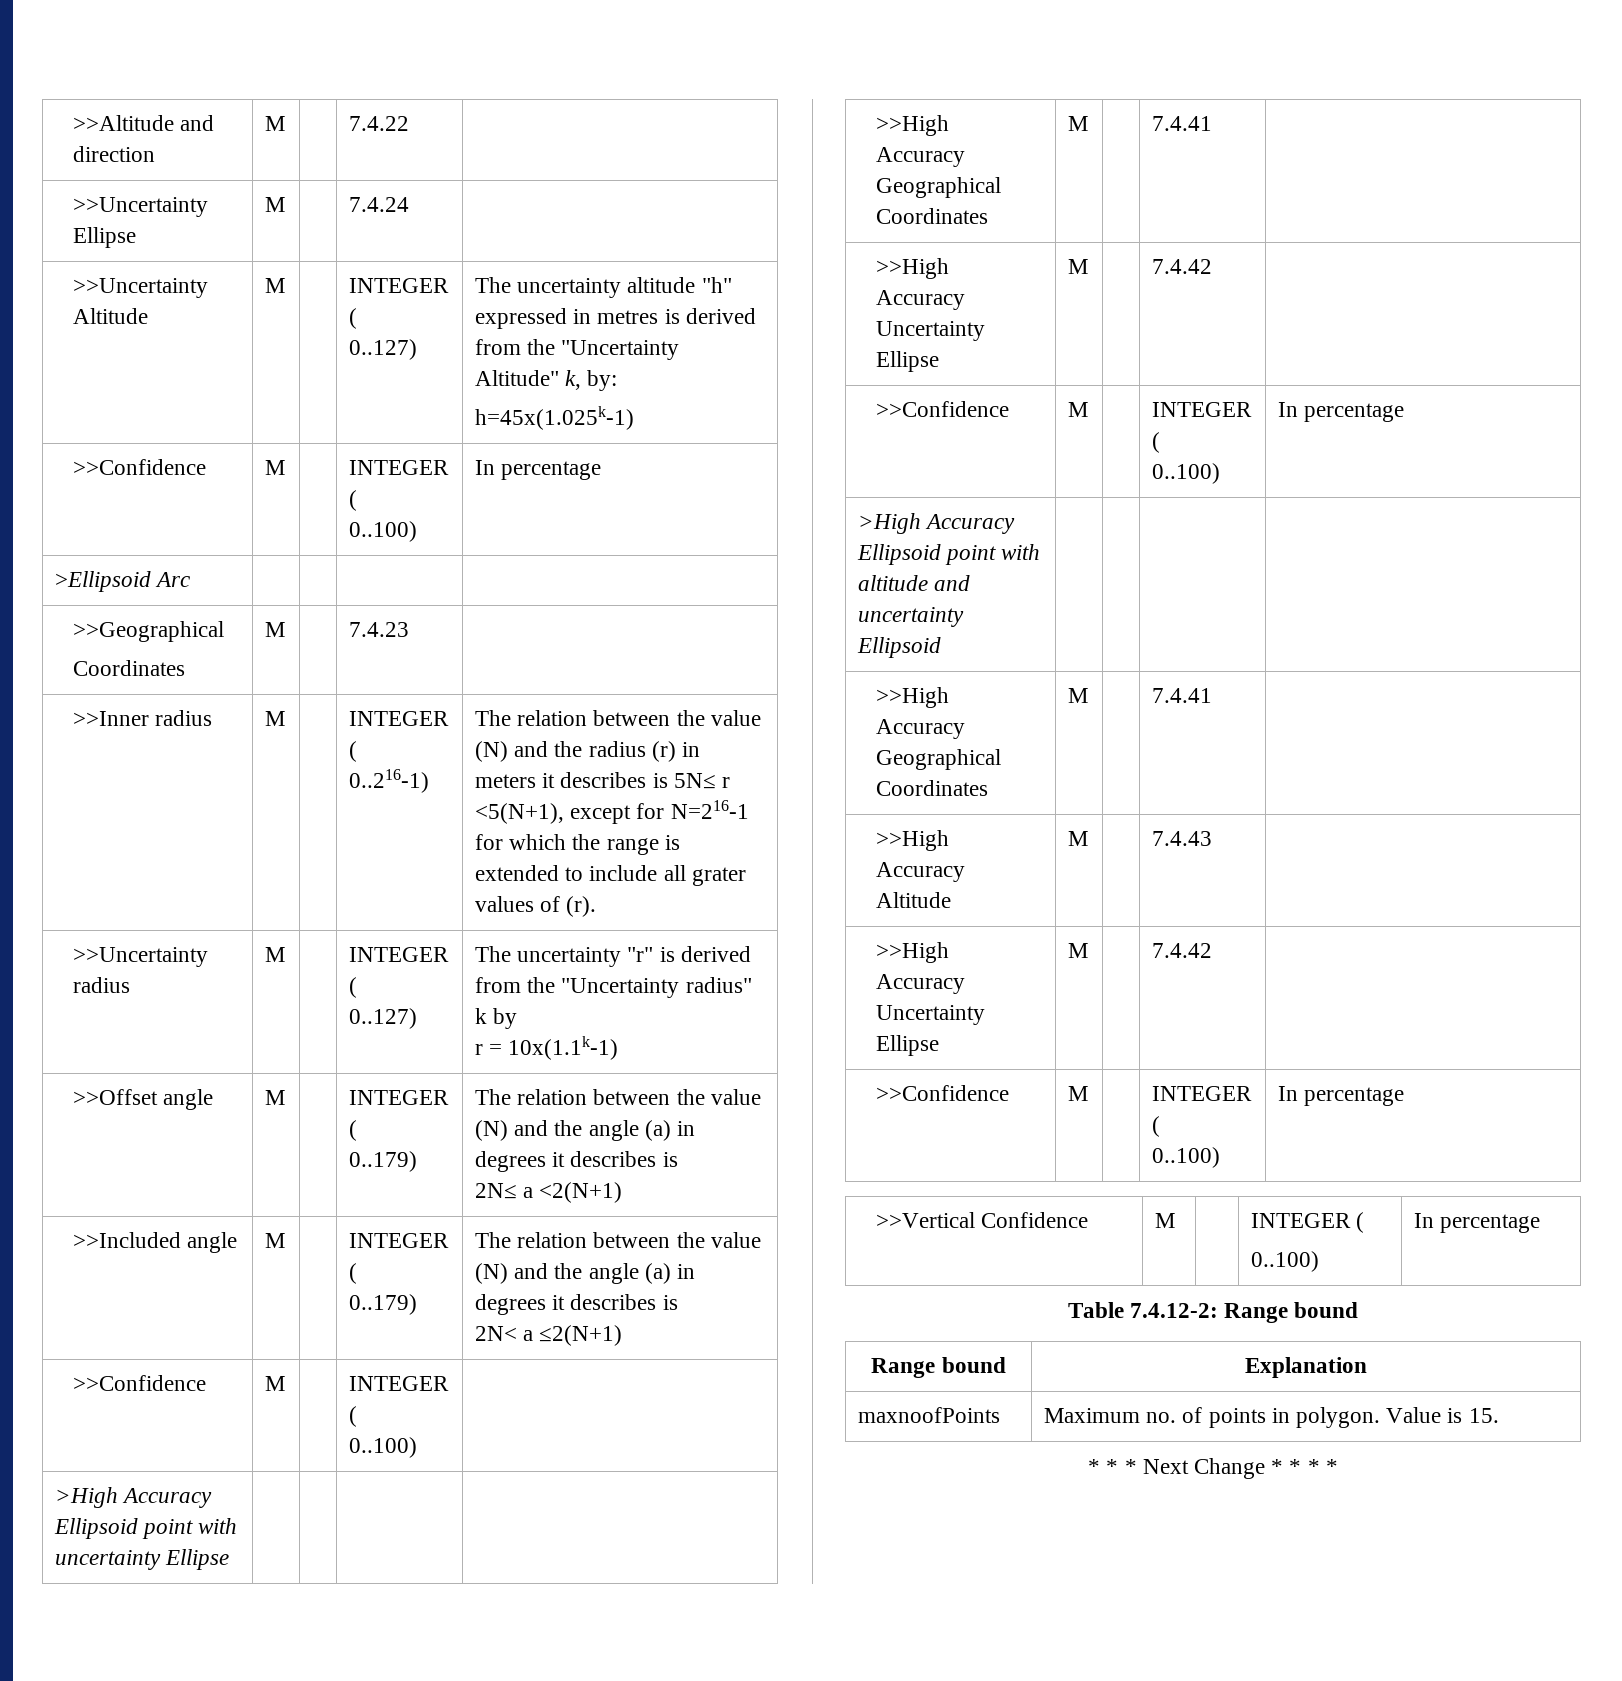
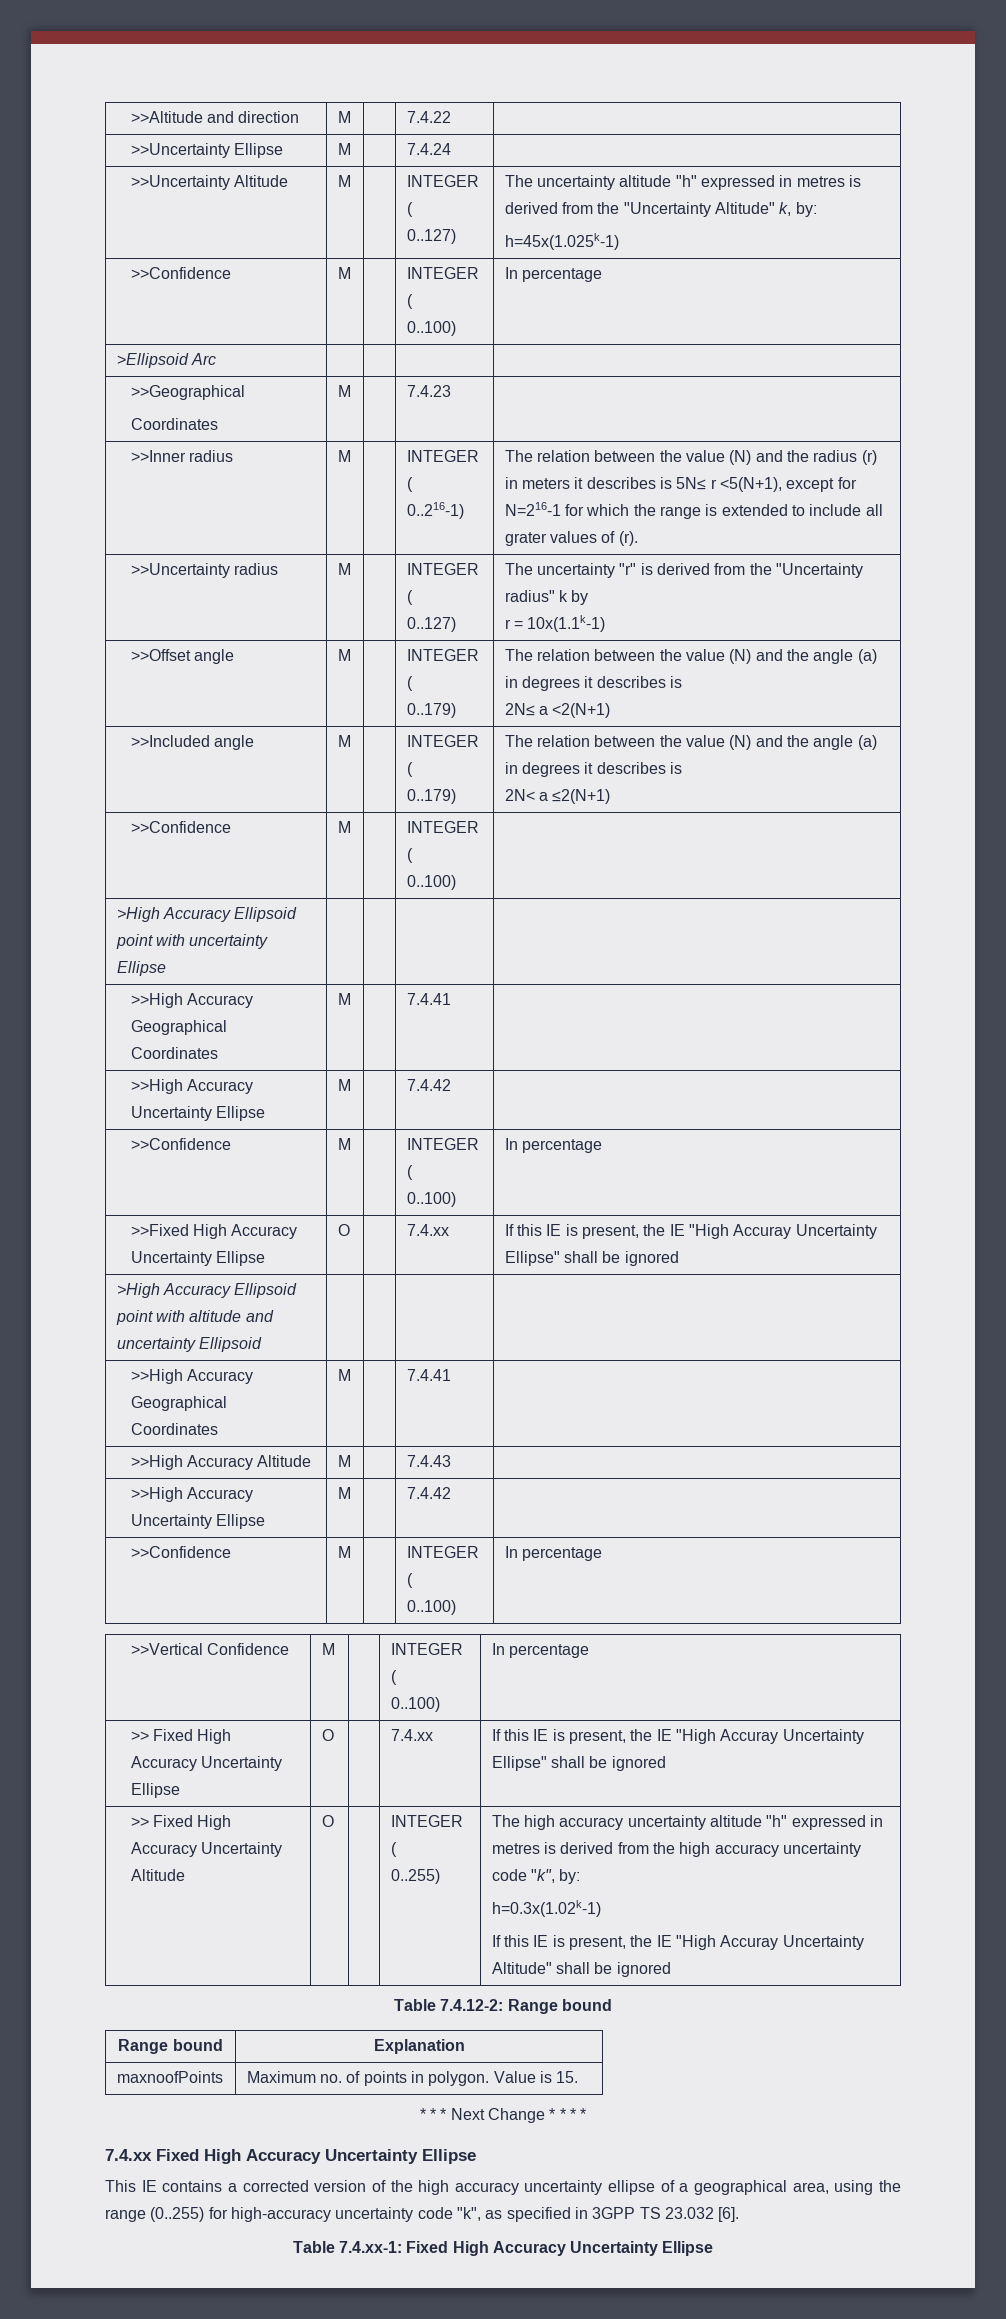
(1405, 412) none -> [130,1224,298,1239] [130,1251,266,1266] [337,1224,350,1236] [406,1224,449,1236] [504,1224,877,1239] [504,1251,679,1266] // >>Fixed High Accuracy Uncertainty Ellipse | O | | 7.4.xx | If this IE is present, the IE "High Accuray Uncertainty Ellipse" shall be ignored
(1541, 1223) none -> [130,1729,232,1744] [130,1756,283,1771] [130,1783,180,1798] [321,1729,334,1741] [390,1729,433,1741] [491,1729,864,1744] [491,1756,666,1771] [130,1815,232,1830] [130,1842,283,1857] [130,1869,185,1881] [321,1815,334,1827] [390,1815,463,1827] [390,1842,397,1857] [390,1869,440,1884] [491,1815,884,1830] [491,1842,862,1857] [491,1869,581,1884] [491,1900,601,1917] [491,1935,864,1950] [491,1962,671,1977] // >> Fixed High Accuracy Uncertainty Ellipse | O | | 7.4.xx | If this IE is present, the IE "High Accuray Uncertainty Ellipse" shall be ignored // >> Fixed High Accuracy Uncertainty Altitude | O | | INTEGER ( // 0..255) | The high accuracy uncertainty altitude "h" expressed in metres is derived from the high accuracy uncertainty code "k", by: // h=0.3x(1.02k-1) // If this IE is present, the IE "High Accuray Uncertainty Altitude" shall be ignored
(1338, 1466) none -> [105,2149,476,2164] [105,2180,901,2195] [105,2207,740,2222] [292,2241,714,2256] // 7.4.xx Fixed High Accuracy Uncertainty Ellipse // This IE contains a corrected version of the high accuracy uncertainty ellipse of a geographical area, using the range (0..255) for high-accuracy uncertainty code "k", as specified in 3GPP TS 23.032 [6]. // Table 7.4.xx-1: Fixed High Accuracy Uncertainty Ellipse

